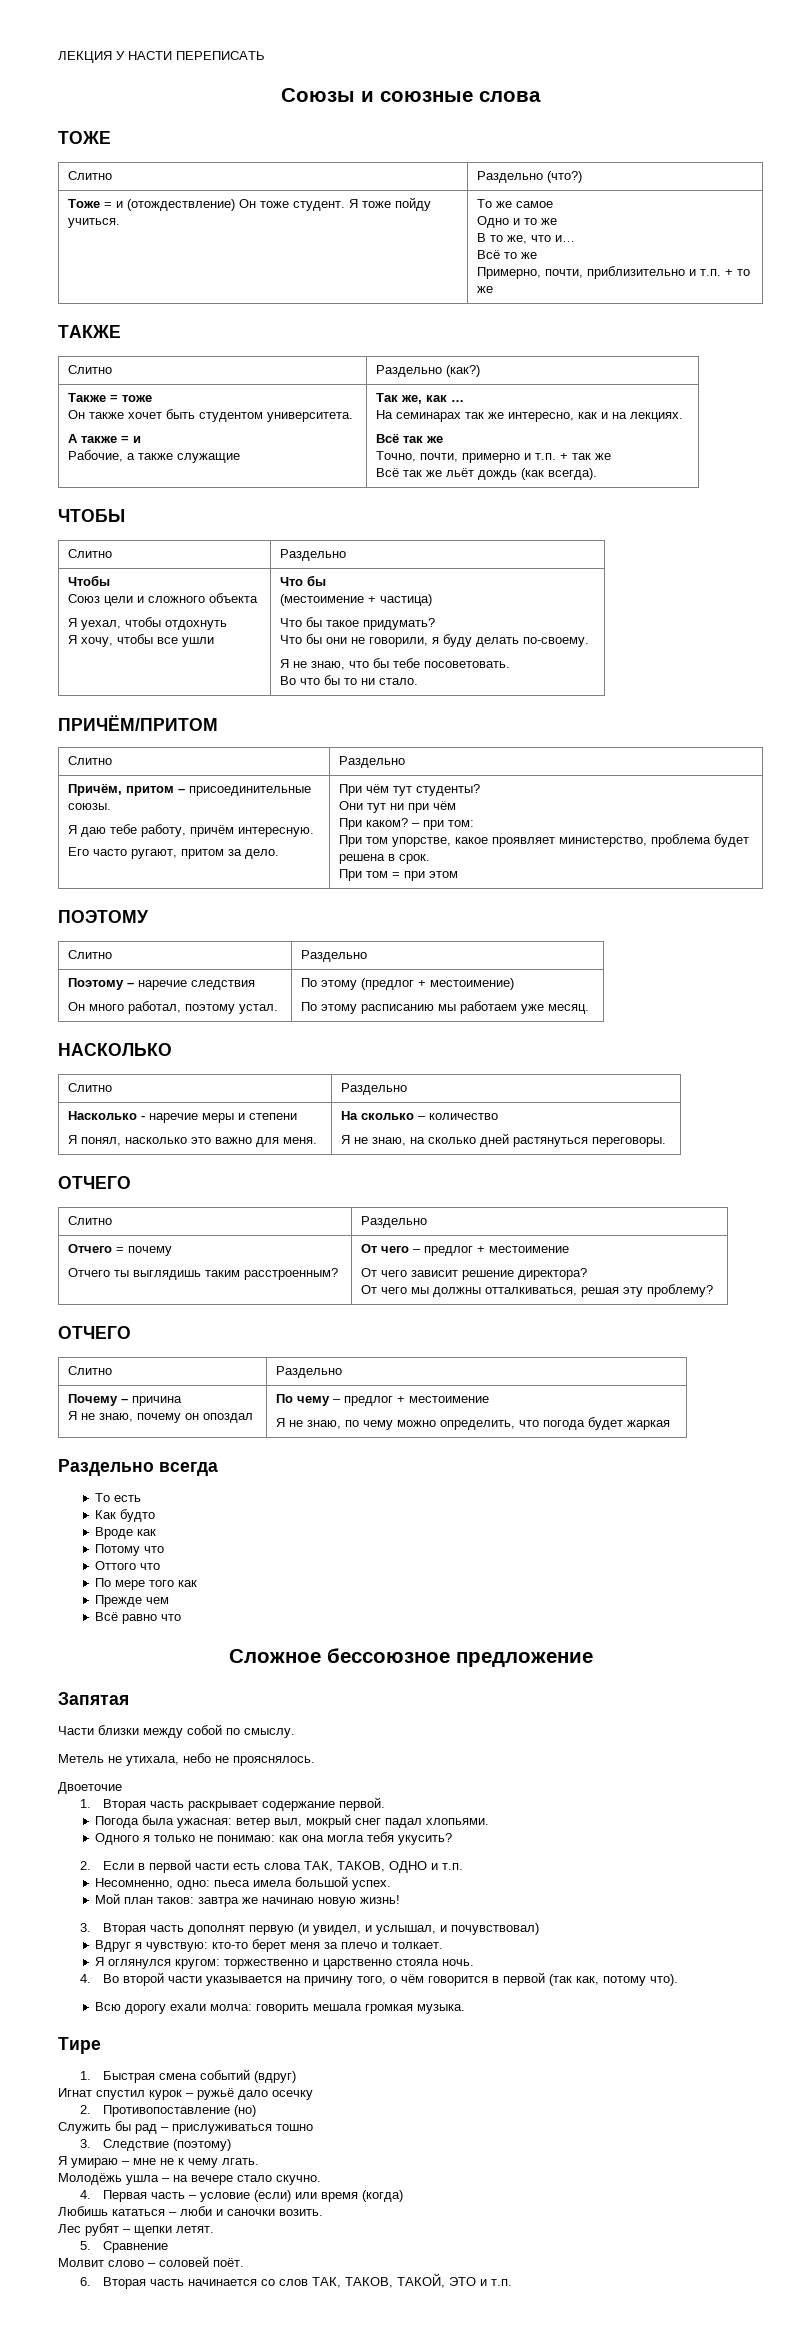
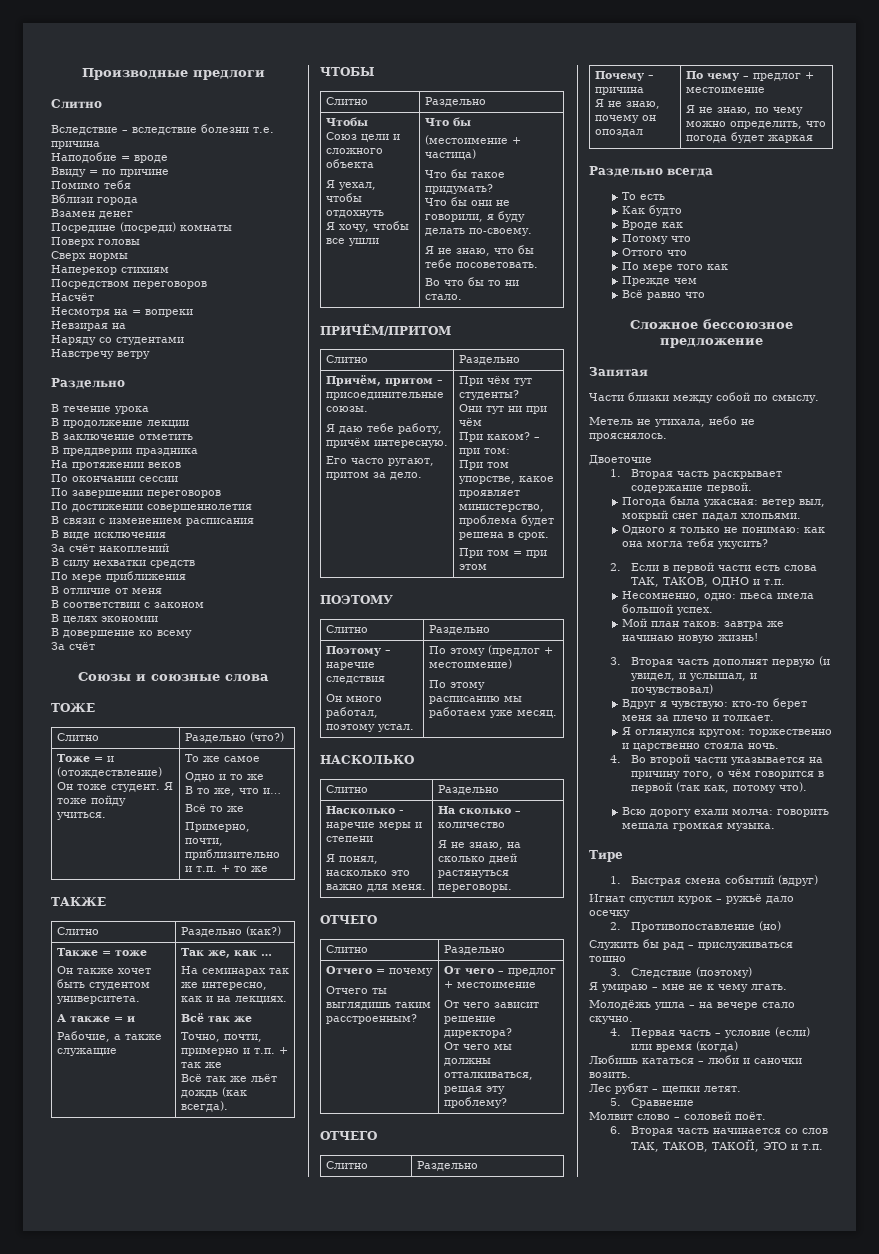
[58,51,265,63] ЛЕКЦИЯ У НАСТИ ПЕРЕПИСАТЬ -> [81,68,265,80] [51,99,102,109] [51,124,274,135] [51,141,100,149] [51,152,168,163] [51,167,169,177] [51,180,131,189] [51,194,138,205] [51,209,133,219] [51,222,232,233] [51,237,140,247] [51,251,128,261] [51,265,169,275] [51,279,207,289] [51,293,94,301] [51,307,193,317] [51,321,126,331] [51,335,184,345] [51,349,150,359] [51,378,125,389] [51,404,149,414] [51,418,189,428] [51,432,193,440] [51,446,198,456] [51,460,181,470] [51,474,178,482] [51,488,221,498] [51,502,252,512] [51,516,254,526] [51,530,166,540] [51,543,169,552] [51,558,195,568] [51,571,186,582] [51,586,162,594] [51,600,204,608] [51,614,158,624] [51,628,192,638] [51,642,95,650] Производные предлоги // Слитно // Вследствие – вследствие болезни т.е. причина // Наподобие = вроде // Ввиду = по причине // Помимо тебя // Вблизи города // Взамен денег // Посредине (посреди) комнаты // Поверх головы // Сверх нормы // Наперекор стихиям // Посредством переговоров // Насчёт // Несмотря на = вопреки // Невзирая на // Наряду со студентами // Навстречу ветру // Раздельно // В течение урока // В продолжение лекции // В заключение отметить // В преддверии праздника // На протяжении веков // По окончании сессии // По завершении переговоров // По достижении совершеннолетия // В связи с изменением расписания // В виде исключения // За счёт накоплений // В силу нехватки средств // По мере приближения // В отличие от меня // В соответствии с законом // В целях экономии // В довершение ко всему // За счёт

